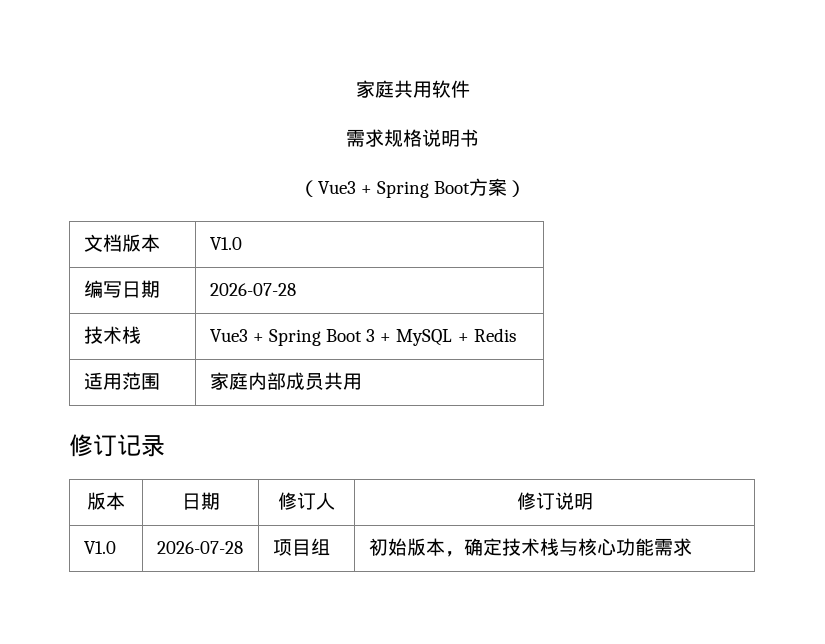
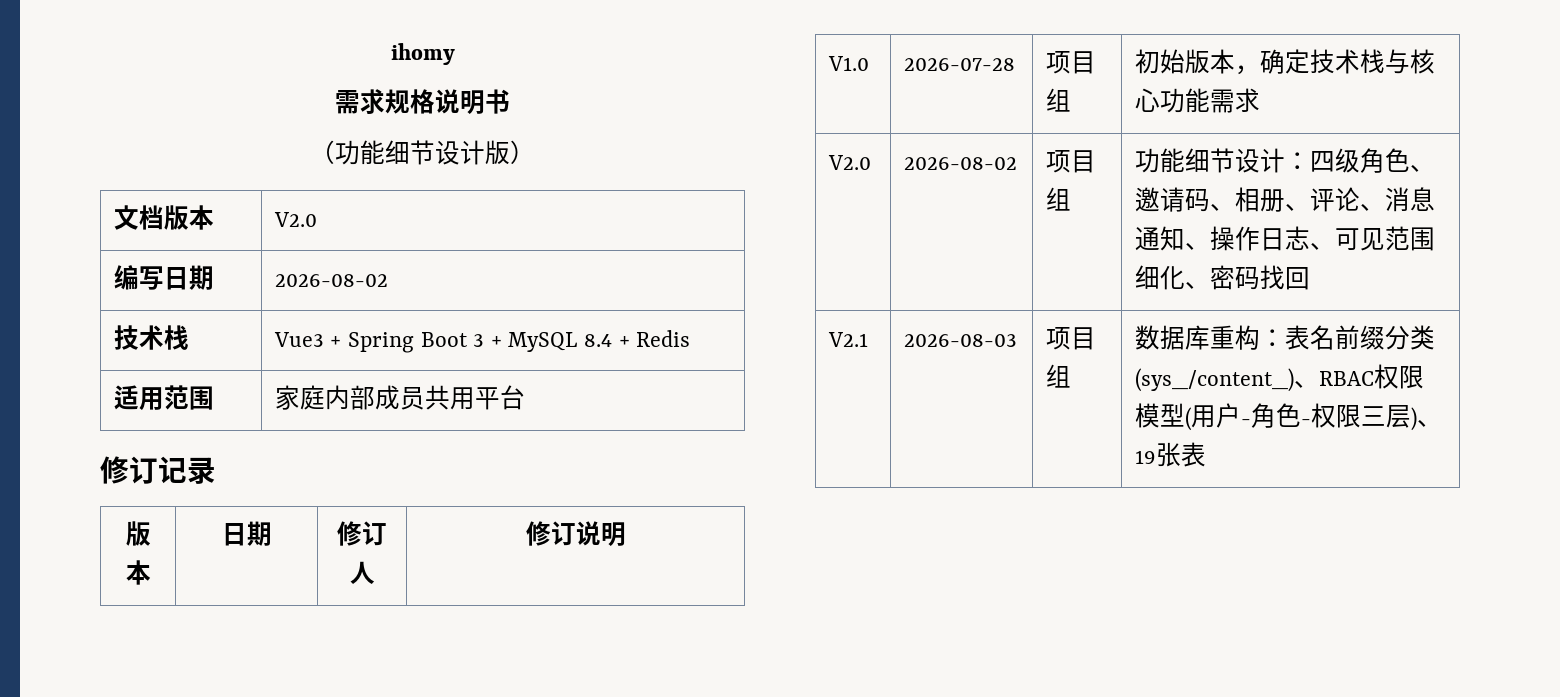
[355,80,470,98] 家庭共用软件 -> [390,43,455,65] ihomy
[317,178,508,198] Vue3 + Spring Boot方案 -> [335,140,510,165] 功能细节设计版
[209,237,242,250] V1.0 -> [273,212,317,227] V2.0
[209,283,296,296] 2026-07-28 -> [274,274,388,287] 2026-08-02
(453, 337) none -> [584,334,613,347] 8.4
(362, 381) none -> [474,385,525,410] 平台
(692, 547) none -> [827,155,871,170] [903,157,1017,170] [1045,150,1096,173] [1045,187,1071,211] [1134,148,1435,173] [1134,187,1435,212] [1134,226,1435,251] [1134,265,1310,290] [827,332,868,347] [903,334,1017,347] [1045,327,1096,350] [1045,364,1071,388] [1134,325,1435,350] [1134,364,1424,392] [1134,403,1442,431] [1134,442,1206,467] // V2.0 | 2026-08-02 | 项目组 | 功能细节设计：四级角色、邀请码、相册、评论、消息通知、操作日志、可见范围细化、密码找回 // V2.1 | 2026-08-03 | 项目组 | 数据库重构：表名前缀分类(sys_/content_)、RBAC权限模型(用户-角色-权限三层)、19张表

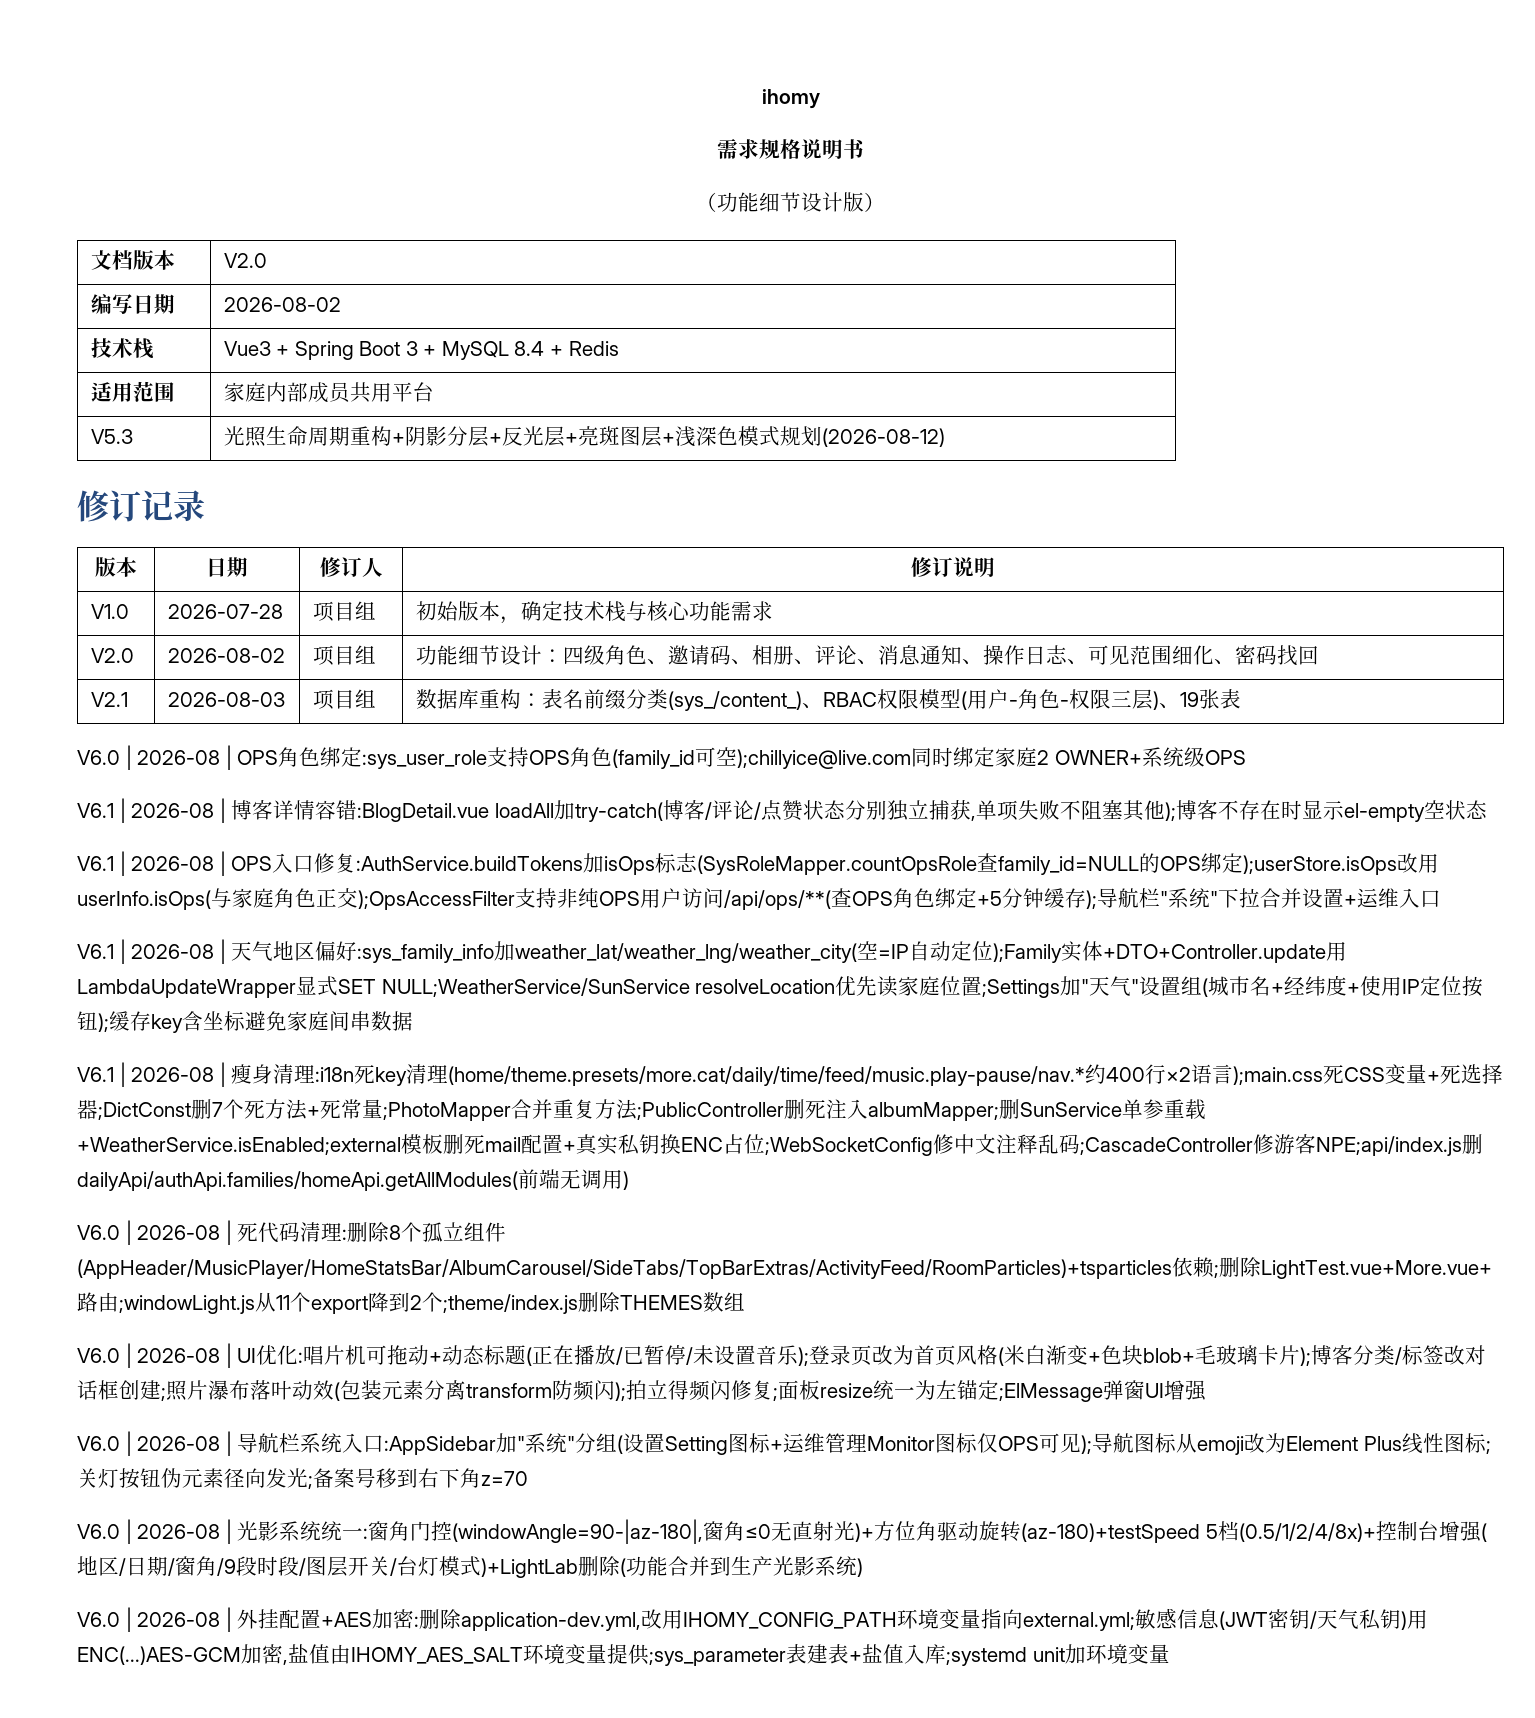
(525, 397) none -> [90,429,133,444] [223,426,945,447] // V5.3 | 光照生命周期重构+阴影分层+反光层+亮斑图层+浅深色模式规划(2026-08-12)
(1206, 454) none -> [77,745,1246,770] [77,798,1487,823] [77,851,1440,876] [77,888,1441,910] [77,939,1348,964] [77,975,1484,998] [77,1011,413,1033] [77,1062,1504,1087] [77,1099,1206,1121] [77,1134,1483,1156] [77,1169,629,1191] [77,1220,507,1245] [77,1257,1492,1279] [77,1292,745,1314] [77,1343,1487,1368] [77,1380,1207,1402] [77,1431,1491,1456] [77,1468,528,1489] [77,1519,1487,1544] [77,1556,863,1578] [77,1607,1429,1632] [77,1644,1170,1666] // V6.0 | 2026-08 | OPS角色绑定:sys_user_role支持OPS角色(family_id可空);chillyice@live.com同时绑定家庭2 OWNER+系统级OPS // V6.1 | 2026-08 | 博客详情容错:BlogDetail.vue loadAll加try-catch(博客/评论/点赞状态分别独立捕获,单项失败不阻塞其他);博客不存在时显示el-empty空状态 // V6.1 | 2026-08 | OPS入口修复:AuthService.buildTokens加isOps标志(SysRoleMapper.countOpsRole查family_id=NULL的OPS绑定);userStore.isOps改用userInfo.isOps(与家庭角色正交);OpsAccessFilter支持非纯OPS用户访问/api/ops/**(查OPS角色绑定+5分钟缓存);导航栏"系统"下拉合并设置+运维入口 // V6.1 | 2026-08 | 天气地区偏好:sys_family_info加weather_lat/weather_lng/weather_city(空=IP自动定位);Family实体+DTO+Controller.update用LambdaUpdateWrapper显式SET NULL;WeatherService/SunService resolveLocation优先读家庭位置;Settings加"天气"设置组(城市名+经纬度+使用IP定位按钮);缓存key含坐标避免家庭间串数据 // V6.1 | 2026-08 | 瘦身清理:i18n死key清理(home/theme.presets/more.cat/daily/time/feed/music.play-pause/nav.*约400行×2语言);main.css死CSS变量+死选择器;DictConst删7个死方法+死常量;PhotoMapper合并重复方法;PublicController删死注入albumMapper;删SunService单参重载+WeatherService.isEnabled;external模板删死mail配置+真实私钥换ENC占位;WebSocketConfig修中文注释乱码;CascadeController修游客NPE;api/index.js删dailyApi/authApi.families/homeApi.getAllModules(前端无调用) // V6.0 | 2026-08 | 死代码清理:删除8个孤立组件(AppHeader/MusicPlayer/HomeStatsBar/AlbumCarousel/SideTabs/TopBarExtras/ActivityFeed/RoomParticles)+tsparticles依赖;删除LightTest.vue+More.vue+路由;windowLight.js从11个export降到2个;theme/index.js删除THEMES数组 // V6.0 | 2026-08 | UI优化:唱片机可拖动+动态标题(正在播放/已暂停/未设置音乐);登录页改为首页风格(米白渐变+色块blob+毛玻璃卡片);博客分类/标签改对话框创建;照片瀑布落叶动效(包装元素分离transform防频闪);拍立得频闪修复;面板resize统一为左锚定;ElMessage弹窗UI增强 // V6.0 | 2026-08 | 导航栏系统入口:AppSidebar加"系统"分组(设置Setting图标+运维管理Monitor图标仅OPS可见);导航图标从emoji改为Element Plus线性图标;关灯按钮伪元素径向发光;备案号移到右下角z=70 // V6.0 | 2026-08 | 光影系统统一:窗角门控(windowAngle=90-|az-180|,窗角≤0无直射光)+方位角驱动旋转(az-180)+testSpeed 5档(0.5/1/2/4/8x)+控制台增强(地区/日期/窗角/9段时段/图层开关/台灯模式)+LightLab删除(功能合并到生产光影系统) // V6.0 | 2026-08 | 外挂配置+AES加密:删除application-dev.yml,改用IHOMY_CONFIG_PATH环境变量指向external.yml;敏感信息(JWT密钥/天气私钥)用ENC(...)AES-GCM加密,盐值由IHOMY_AES_SALT环境变量提供;sys_parameter表建表+盐值入库;systemd unit加环境变量

